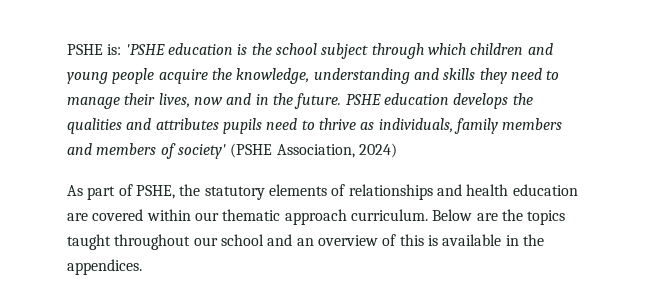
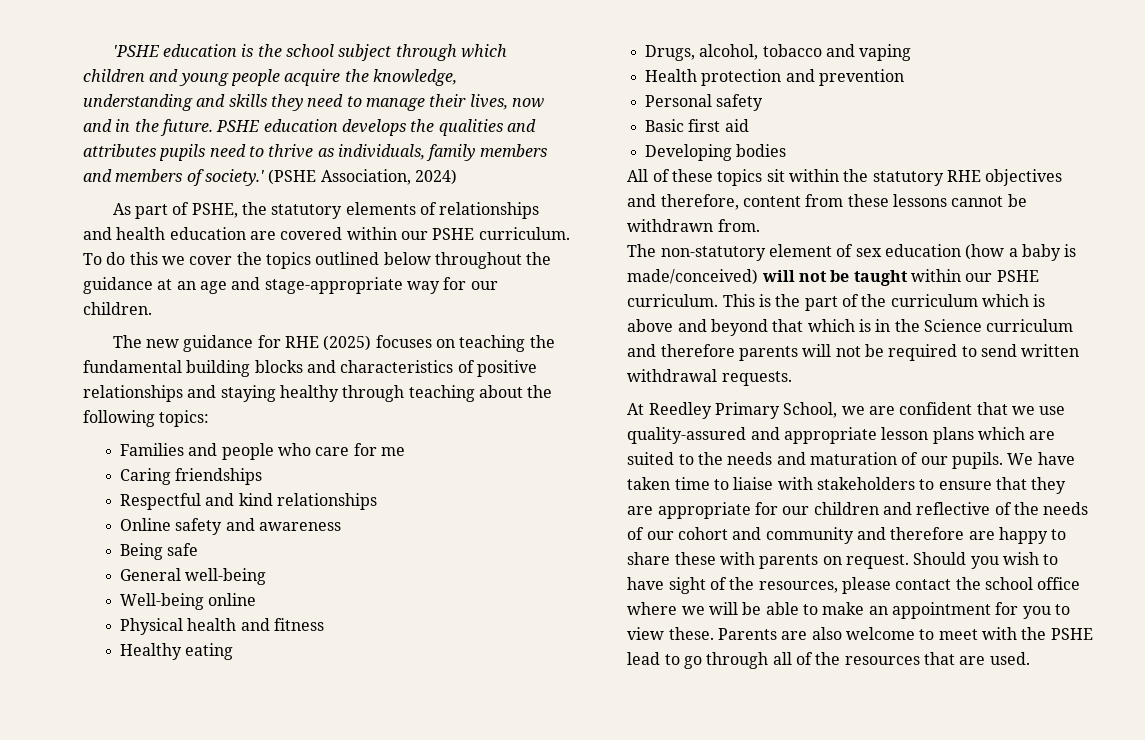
[67,44,122,55] PSHE is: -> (112, 51) none
[177,144,226,159] society' -> [204,169,265,186] society.'
[222,209,566,225] [67,234,544,250] [67,259,142,275] thematic approach curriculum. Below are the topics taught throughout our school and an overview of this is available in the appendices. -> [432,227,570,240] [83,252,552,269] [83,277,498,294] [83,302,152,315] [112,335,555,352] [83,360,537,377] [83,385,553,402] [83,410,210,427] [119,443,405,460] [119,468,263,485] [119,493,377,510] [119,518,341,535] [119,543,199,560] [119,568,267,585] [119,593,257,610] [119,618,324,635] [119,643,234,660] [644,44,912,61] [644,69,904,86] [644,94,764,111] [644,119,749,132] [644,144,787,161] [627,169,1063,186] [627,194,1027,210] [627,219,760,232] [627,244,1077,261] [627,269,1039,286] [627,294,1046,311] [627,319,1074,336] [627,344,1080,361] [627,369,792,386] [627,402,1066,419] [627,427,1056,444] [627,452,1075,469] [627,477,1067,494] [627,502,1089,519] [627,527,1067,544] [627,552,1059,569] [627,577,1081,594] [627,602,1070,619] [627,627,1093,640] [627,652,1030,669] PSHE curriculum. To do this we cover the topics outlined below throughout the guidance at an age and stage-appropriate way for our children. // The new guidance for RHE (2025) focuses on teaching the fundamental building blocks and characteristics of positive relationships and staying healthy through teaching about the following topics: // Families and people who care for me // Caring friendships // Respectful and kind relationships // Online safety and awareness // Being safe // General well-being // Well-being online // Physical health and fitness // Healthy eating // Drugs, alcohol, tobacco and vaping // Health protection and prevention // Personal safety // Basic first aid // Developing bodies // All of these topics sit within the statutory RHE objectives and therefore, content from these lessons cannot be withdrawn from. // The non-statutory element of sex education (how a baby is made/conceived) will not be taught within our PSHE curriculum. This is the part of the curriculum which is above and beyond that which is in the Science curriculum and therefore parents will not be required to send written withdrawal requests. // At Reedley Primary School, we are confident that we use quality-assured and appropriate lesson plans which are suited to the needs and maturation of our pupils. We have taken time to liaise with stakeholders to ensure that they are appropriate for our children and reflective of the needs of our cohort and community and therefore are happy to share these with parents on request. Should you wish to have sight of the resources, please contact the school office where we will be able to make an appointment for you to view these. Parents are also welcome to meet with the PSHE lead to go through all of the resources that are used.

